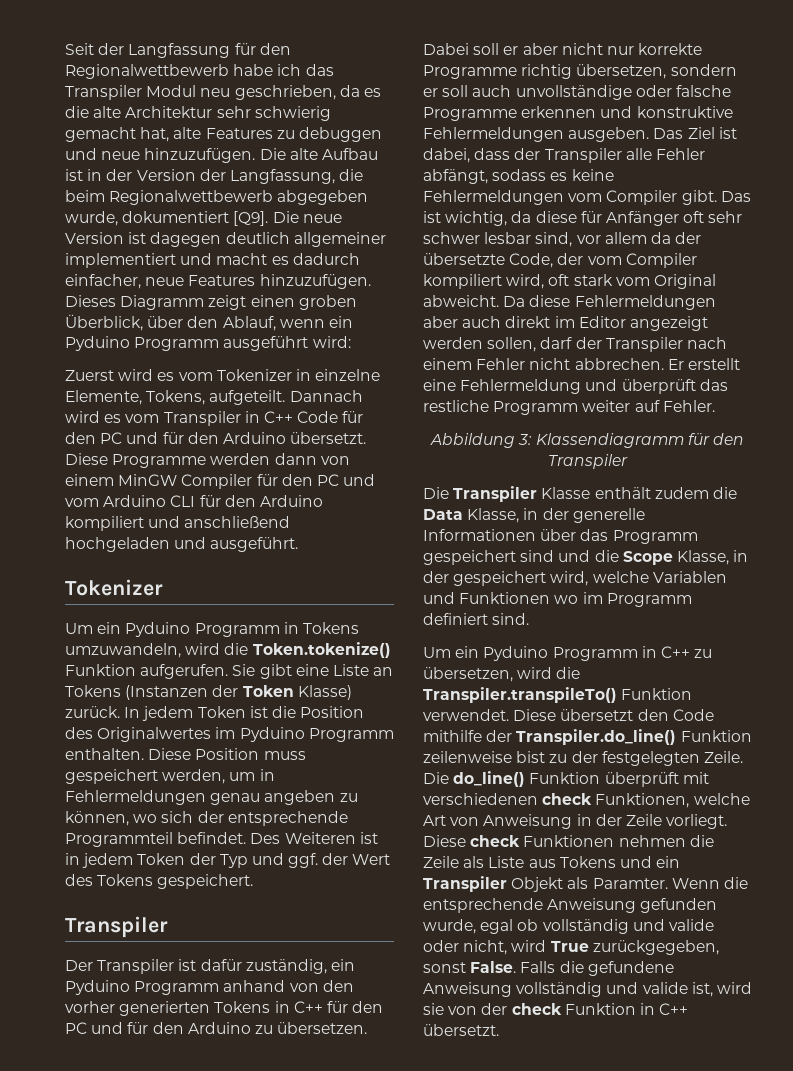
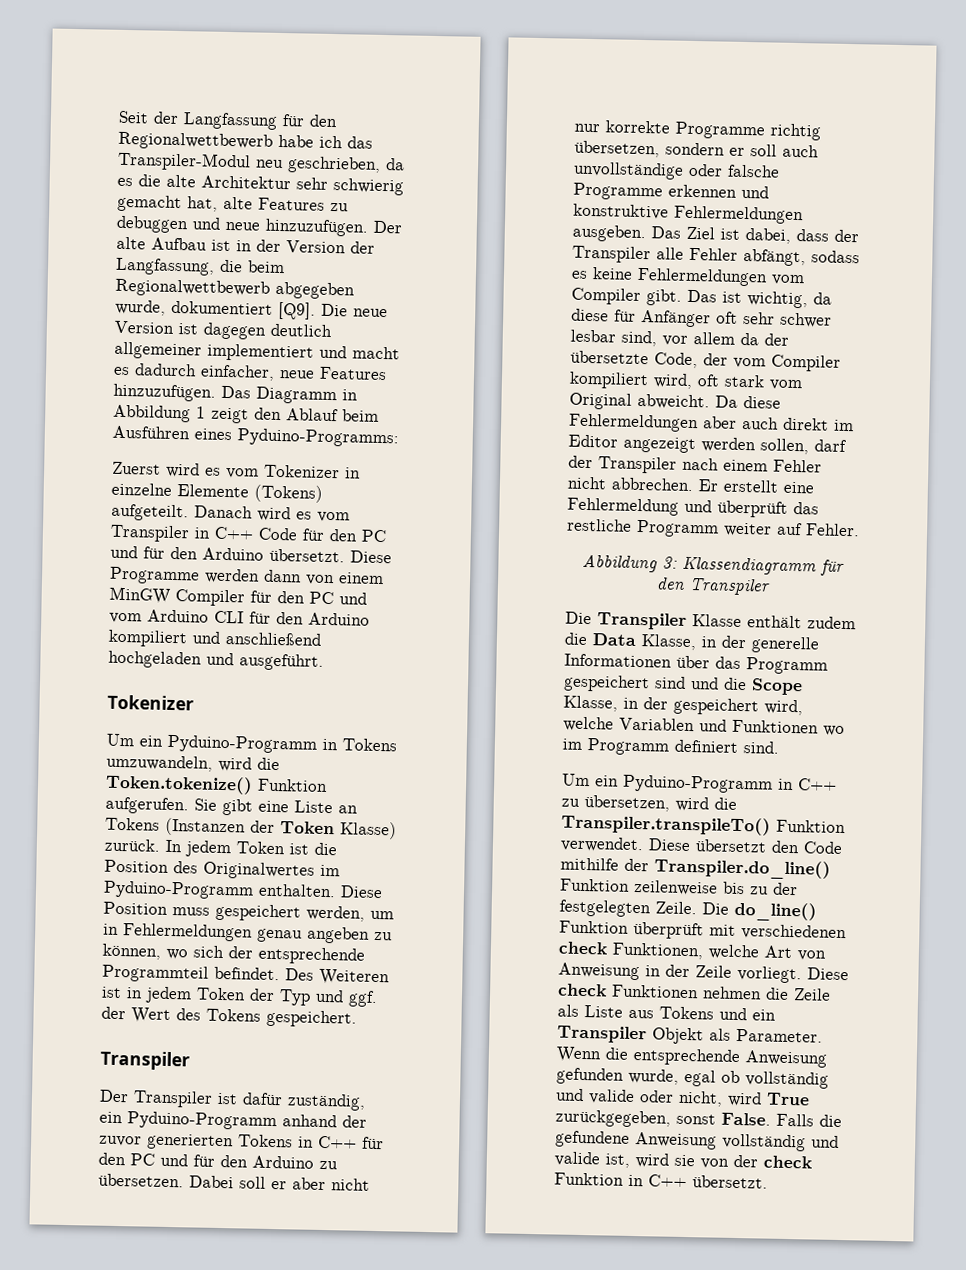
[65,85,197,100] Transpiler Modul -> [117,151,251,172] Transpiler-Modul
[259,148,286,160] Die -> [373,220,402,234] Der
[65,295,357,310] [65,314,353,331] [65,336,351,351] Dieses Diagramm zeigt einen groben Überblick, über den Ablauf, wenn ein Pyduino Programm ausgeführt wird: -> [221,385,358,405] [113,404,379,424] [112,425,399,448] Das Diagramm in Abbildung 1 zeigt den Ablauf beim Ausführen eines Pyduino-Programms:
[65,390,363,405] Elemente, Tokens, aufgeteilt. Dannach -> [177,484,323,503] [111,503,253,522] Elemente (Tokens) aufgeteilt. Danach
[125,622,280,637] Pyduino Programm -> [167,734,317,754] Pyduino-Programm
[239,727,394,742] Pyduino Programm -> [103,880,254,900] Pyduino-Programm
[65,980,354,995] [65,1001,115,1013] Pyduino Programm anhand von den vorher -> [127,1111,367,1131] [99,1135,142,1147] Pyduino-Programm anhand der zuvor
[483,646,638,661] Pyduino Programm -> [623,774,773,794] Pyduino-Programm
[516,751,546,763] bist -> [723,881,745,895] bis
[592,878,668,889] Paramter. -> [736,1028,823,1043] Parameter.

